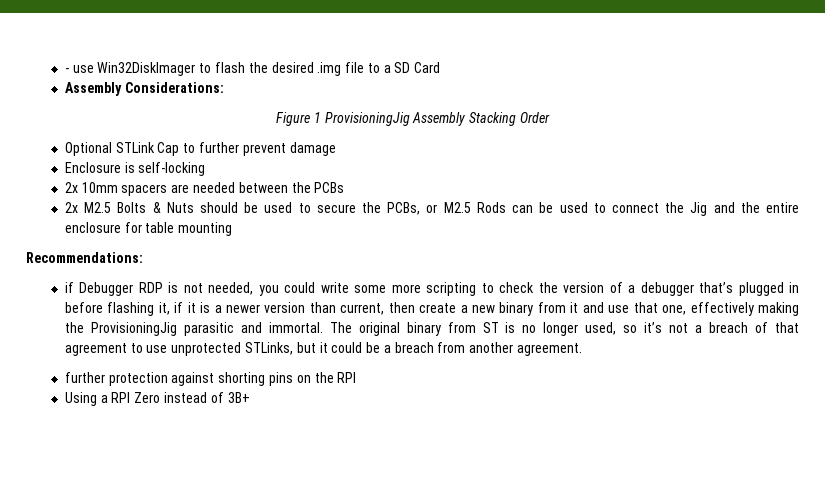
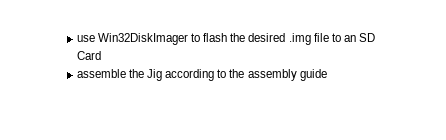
[64,68,69,73] - -> (76, 38) none
[383,65,391,73] a -> [343,35,356,42] an
[64,82,224,96] [276,112,550,126] [64,142,336,156] [64,162,206,176] [64,182,345,196] [64,202,799,216] [64,222,233,236] [26,252,143,263] [64,282,799,296] [64,302,800,316] [64,322,799,336] [64,342,583,356] [64,372,357,386] [64,392,250,406] Assembly Considerations: // Figure 1 ProvisioningJig Assembly Stacking Order // Optional STLink Cap to further prevent damage // Enclosure is self-locking // 2x 10mm spacers are needed between the PCBs // 2x M2.5 Bolts & Nuts should be used to secure the PCBs, or M2.5 Rods can be used to connect the Jig and the entire enclosure for table mounting // Recommendations: // if Debugger RDP is not needed, you could write some more scripting to check the version of a debugger that’s plugged in before flashing it, if it is a newer version than current, then create a new binary from it and use that one, effectively making the ProvisioningJig parasitic and immortal. The original binary from ST is no longer used, so it’s not a breach of that agreement to use unprotected STLinks, but it could be a breach from another agreement. // further protection against shorting pins on the RPI // Using a RPI Zero instead of 3B+ -> [76,69,327,81] assemble the Jig according to the assembly guide

